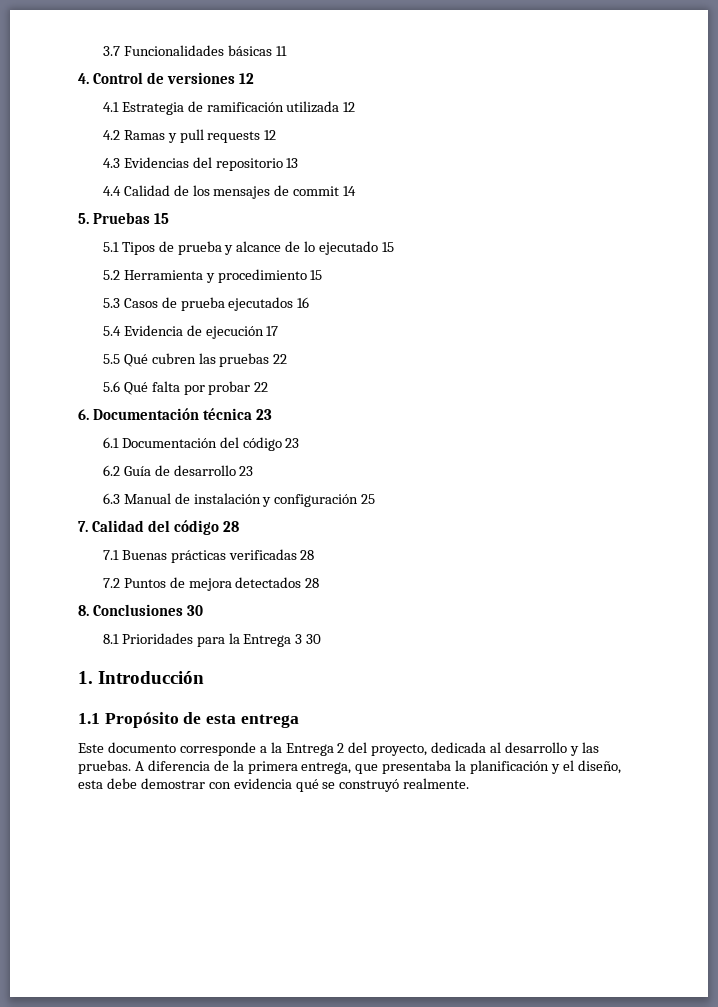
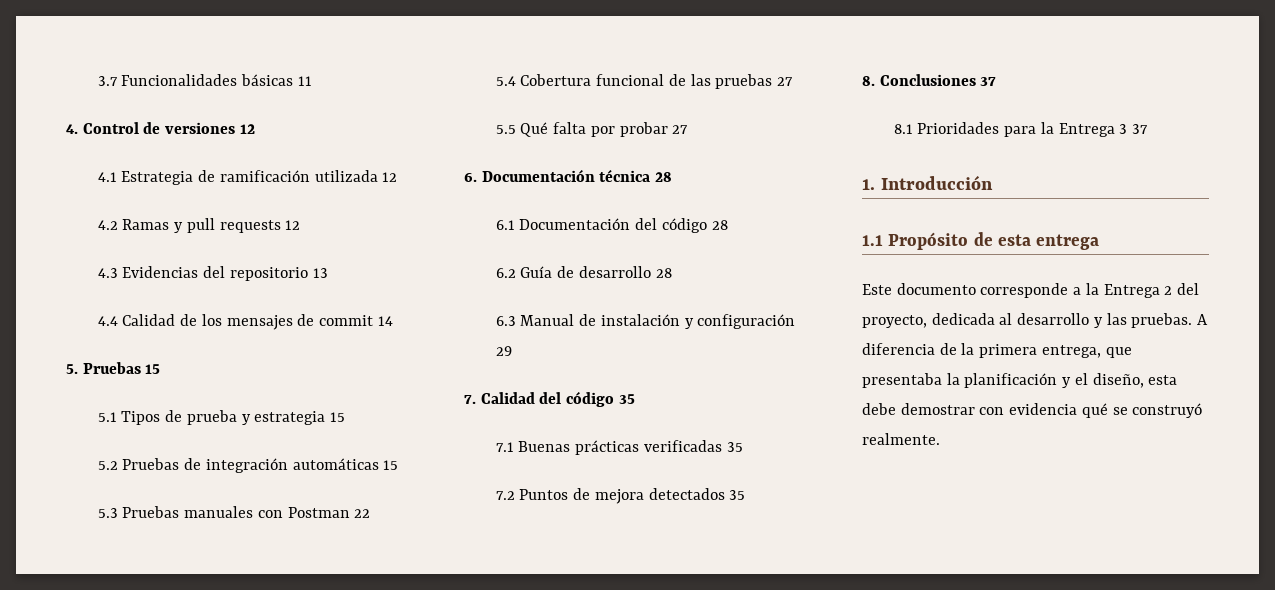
[236,241,395,255] [102,269,323,283] [102,297,310,311] [102,325,279,339] [102,353,288,367] [102,381,120,392] alcance de lo ejecutado 15 // 5.2 Herramienta y procedimiento 15 // 5.3 Casos de prueba ejecutados 16 // 5.4 Evidencia de ejecución 17 // 5.5 Qué cubren las pruebas 22 // 5.6 -> [254,411,346,425] [97,458,399,473] [97,506,371,518] [495,74,794,89] [495,125,516,134] estrategia 15 // 5.2 Pruebas de integración automáticas 15 // 5.3 Pruebas manuales con Postman 22 // 5.4 Cobertura funcional de las pruebas 27 // 5.5
[254,382,269,392] 22 -> [672,125,689,134] 27
[255,409,272,420] 23 -> [655,172,673,182] 28
[285,438,300,448] 23 -> [711,220,728,230] 28
[239,466,254,476] 23 -> [655,268,672,278] 28
[361,494,376,504] 25 -> [495,346,512,356] 29
[222,521,239,532] 28 -> [618,394,635,404] 35
[300,550,315,560] 28 -> [726,442,743,452] 35
[305,578,320,588] 28 -> [729,490,746,500] 35
[186,605,203,616] 30 -> [980,77,997,86] 37
[306,634,322,644] 30 -> [1132,124,1149,134] 37

